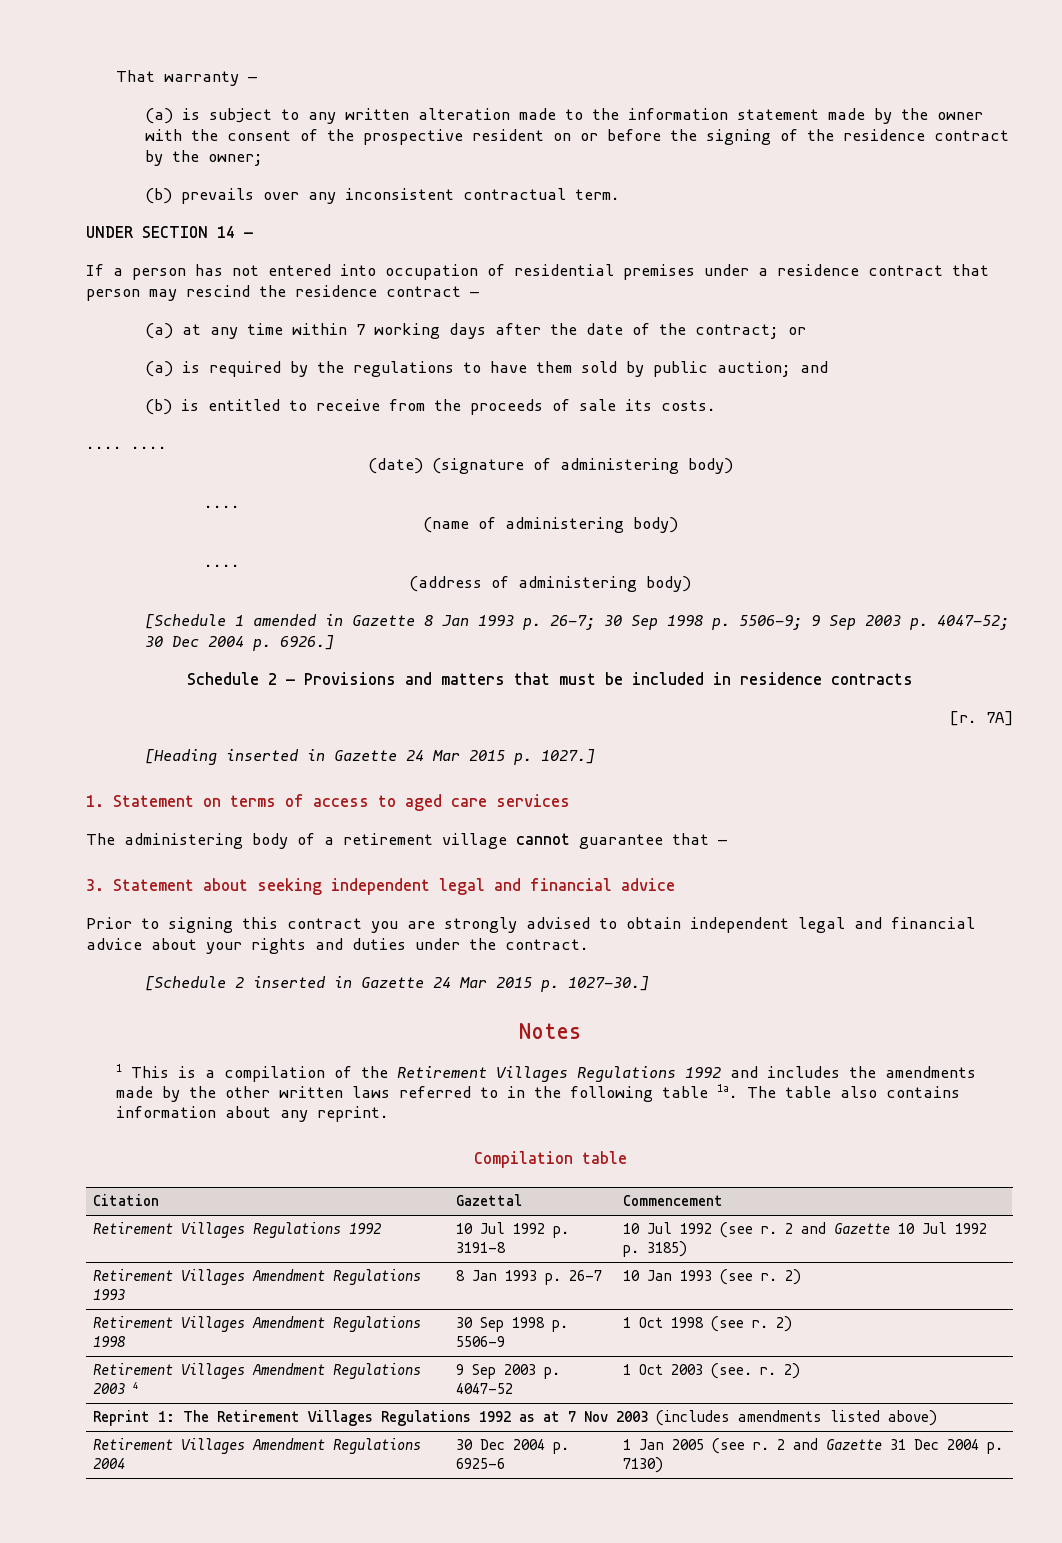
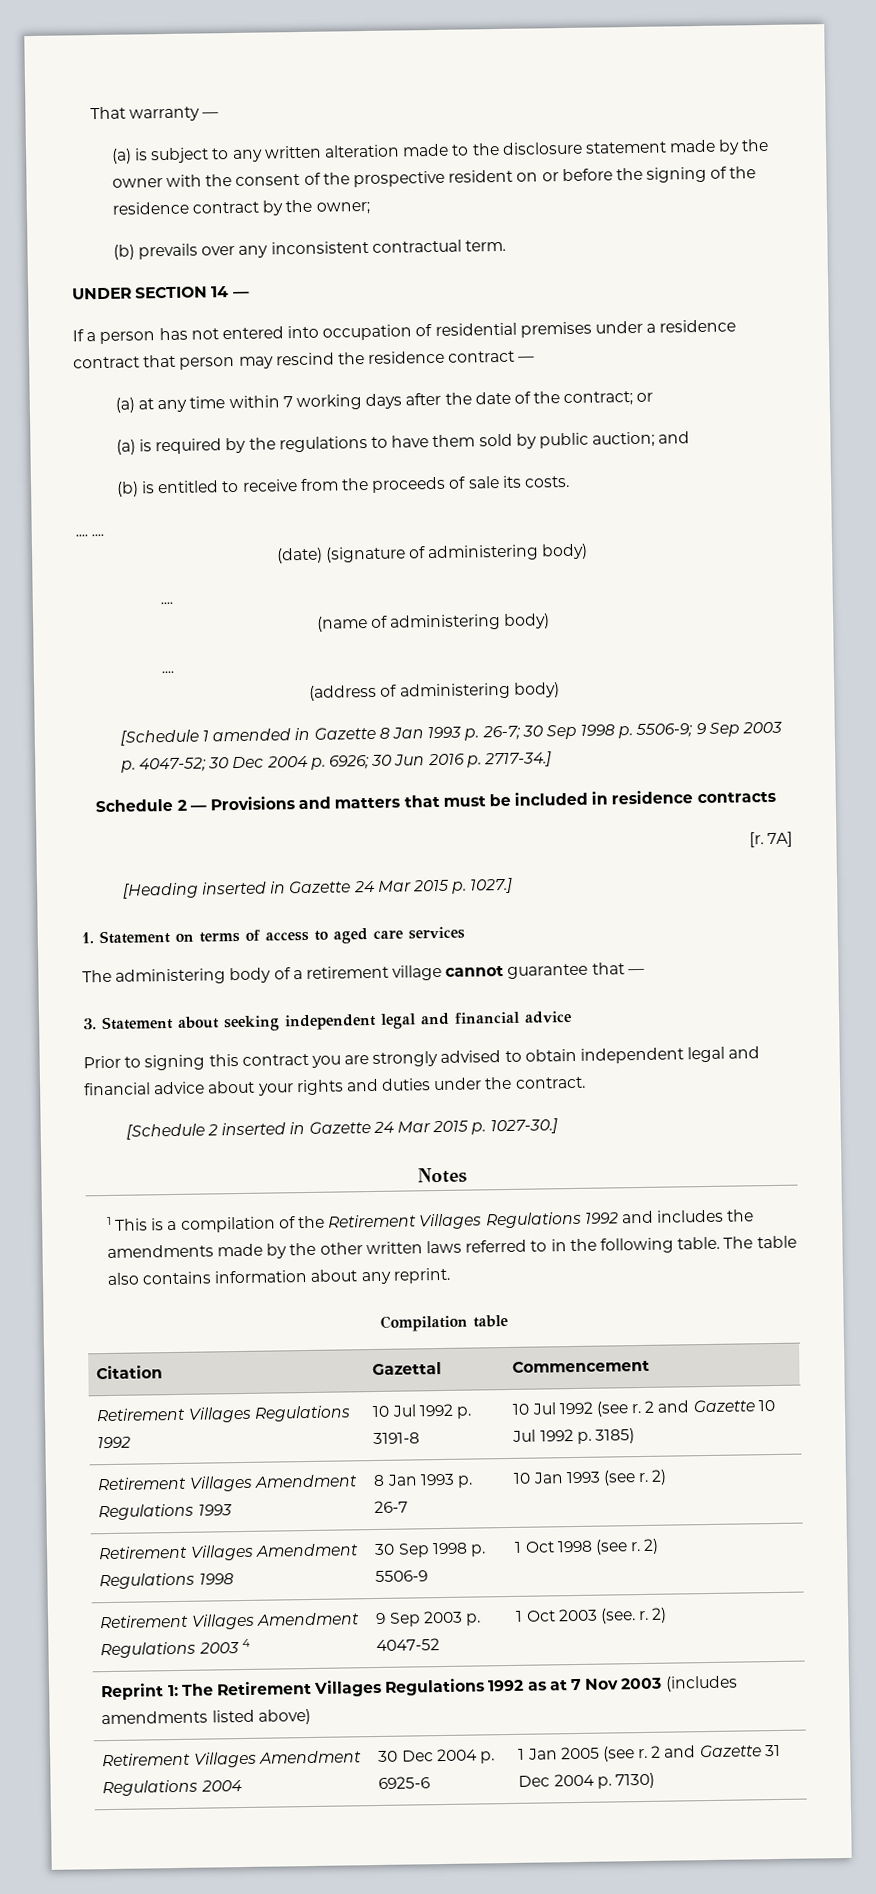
[628,108,729,120] information -> [501,141,583,155] disclosure
[280,635,335,650] 6926.] -> [328,751,552,770] 6926; 30 Jun 2016 p. 2717-34.]
[661,1084,738,1098] table 1a. -> [677,1236,721,1250] table.

